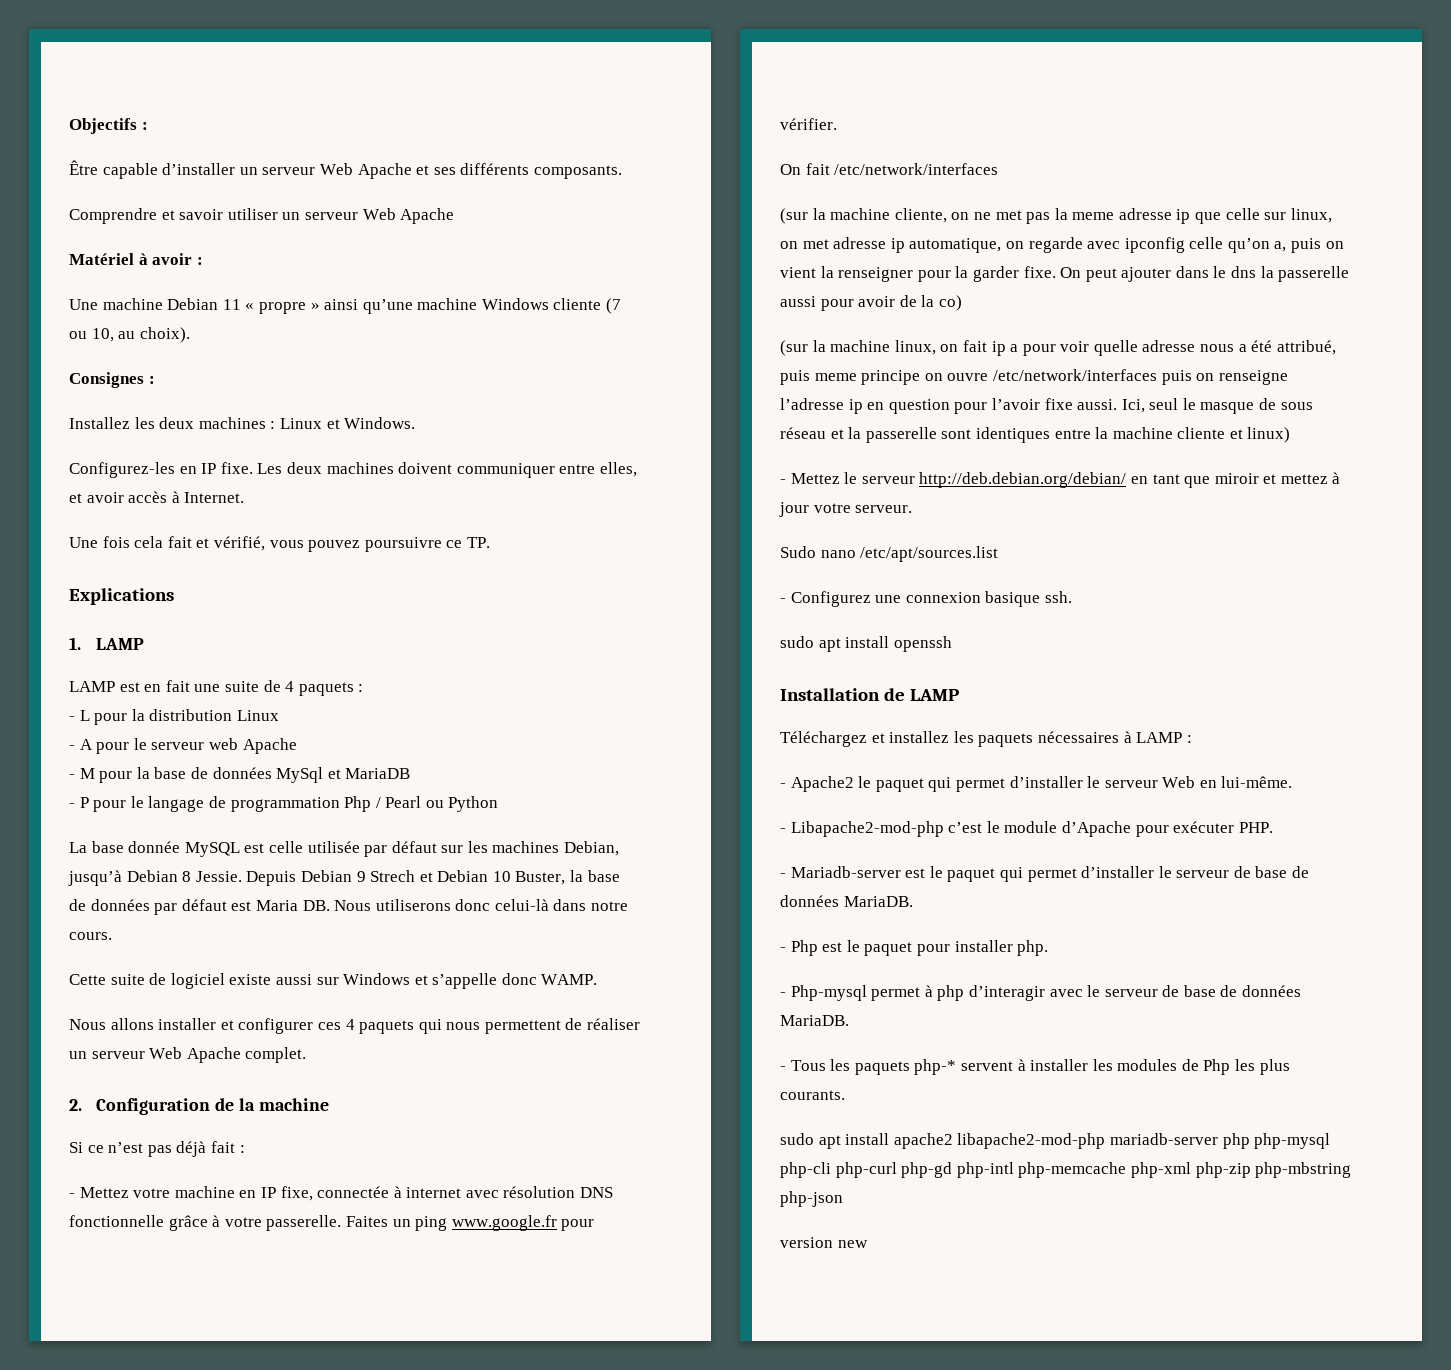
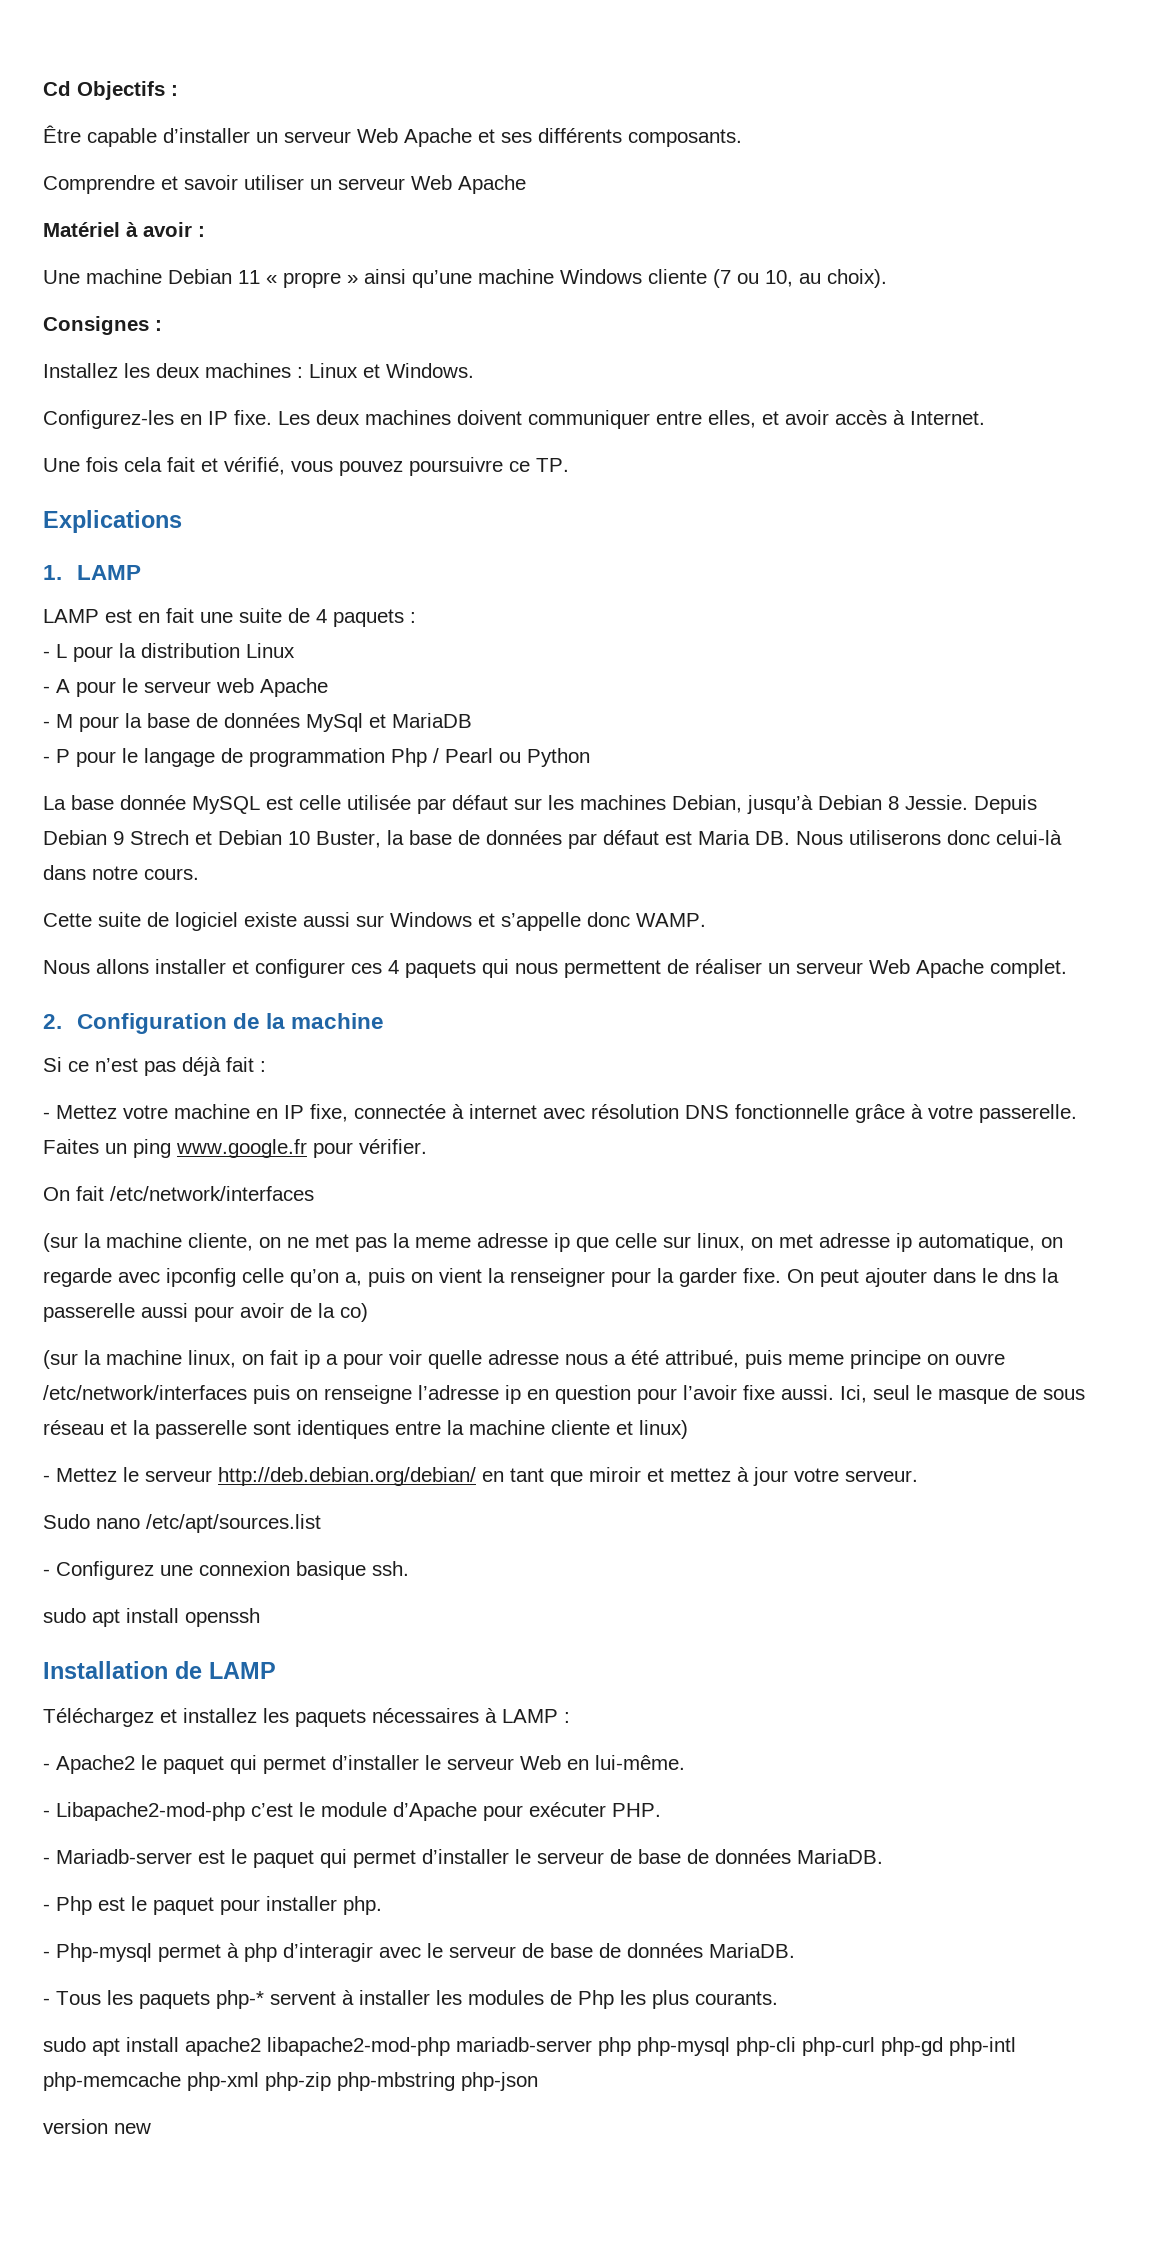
(69, 126) none -> [43,81,71,96] Cd

